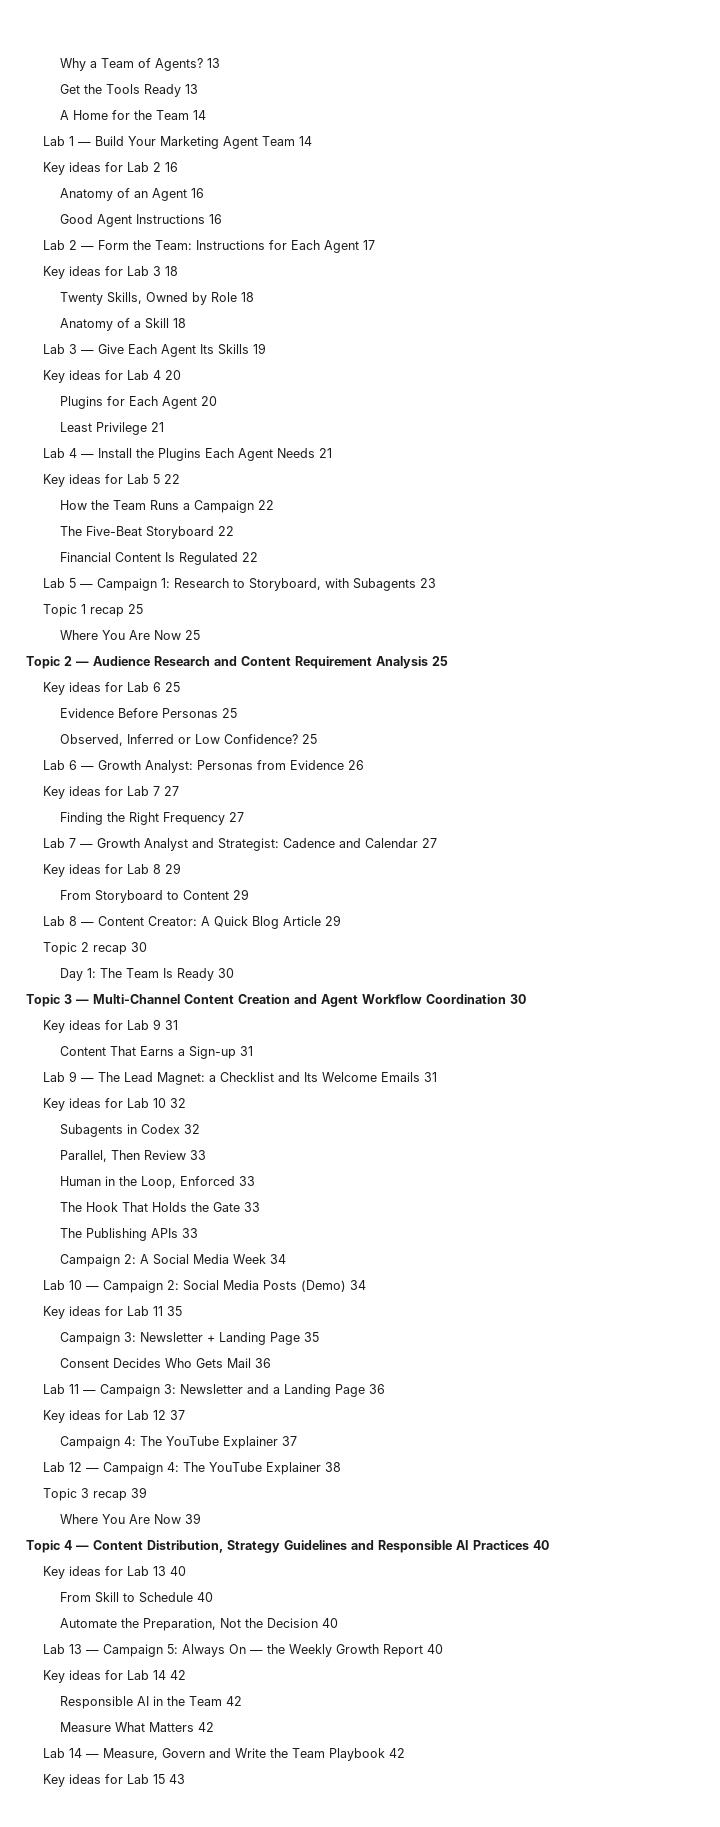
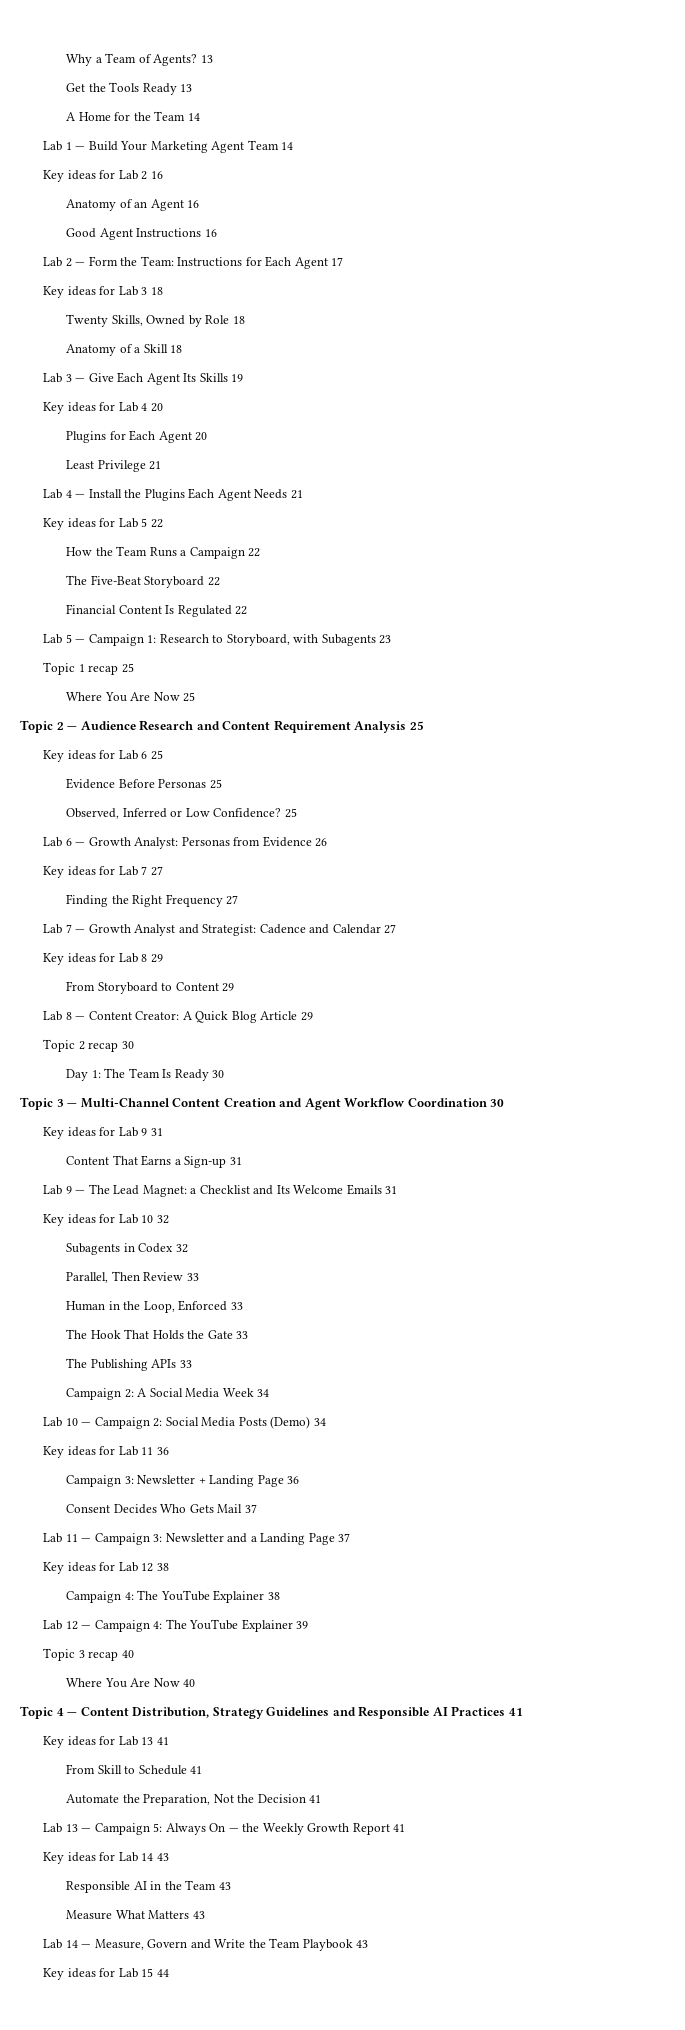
[167,1306,183,1316] 35 -> [156,1447,169,1455] 36
[304,1332,320,1342] 35 -> [287,1476,300,1484] 36
[255,1358,272,1368] 36 -> [244,1504,257,1513] 37
[369,1384,386,1394] 36 -> [338,1533,351,1542] 37
[170,1410,186,1420] [60,1436,298,1449] 37 // Campaign 4: The YouTube Explainer 37 -> [156,1563,169,1571] [66,1590,280,1603] 38 // Campaign 4: The YouTube Explainer 38
[325,1462,342,1472] 38 -> [296,1621,309,1629] 39
[131,1487,148,1498] [60,1513,202,1524] 39 // Where You Are Now 39 -> [121,1650,134,1658] [66,1678,196,1688] 40 // Where You Are Now 40
[533,1540,549,1550] 40 -> [508,1708,523,1716] 41
[170,1566,187,1576] 40 -> [156,1737,169,1745] 41
[197,1592,214,1602] 40 -> [190,1766,203,1774] 41
[322,1618,339,1628] 40 -> [309,1795,322,1803] 41
[427,1644,444,1654] 40 -> [393,1824,406,1832] 41
[170,1670,187,1680] 42 -> [156,1853,169,1861] 43
[226,1696,243,1706] 42 -> [218,1882,231,1890] 43
[198,1722,215,1732] 42 -> [192,1911,205,1919] 43
[389,1748,406,1758] 42 -> [356,1940,369,1948] 43
[169,1774,186,1784] 43 -> [156,1969,169,1977] 44

